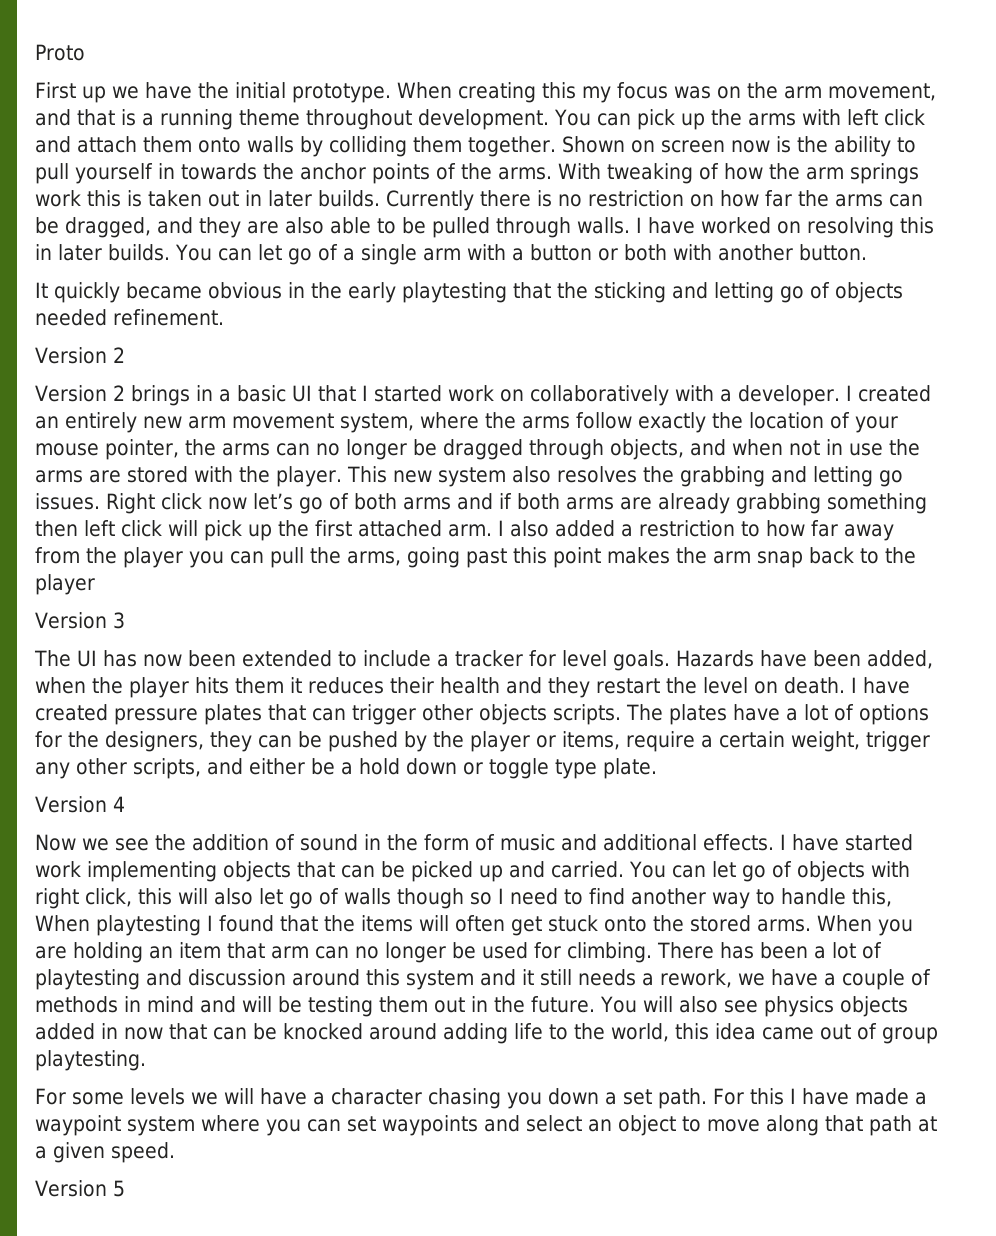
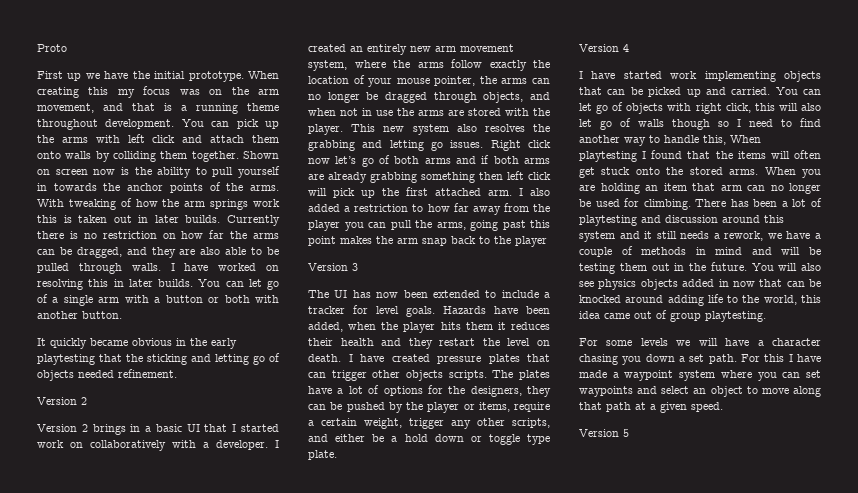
[35,834,774,851] Now we see the addition of sound in the form of music and additional effects. -> (629, 48) none

